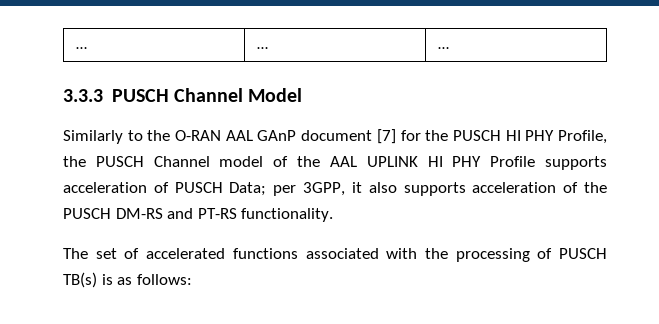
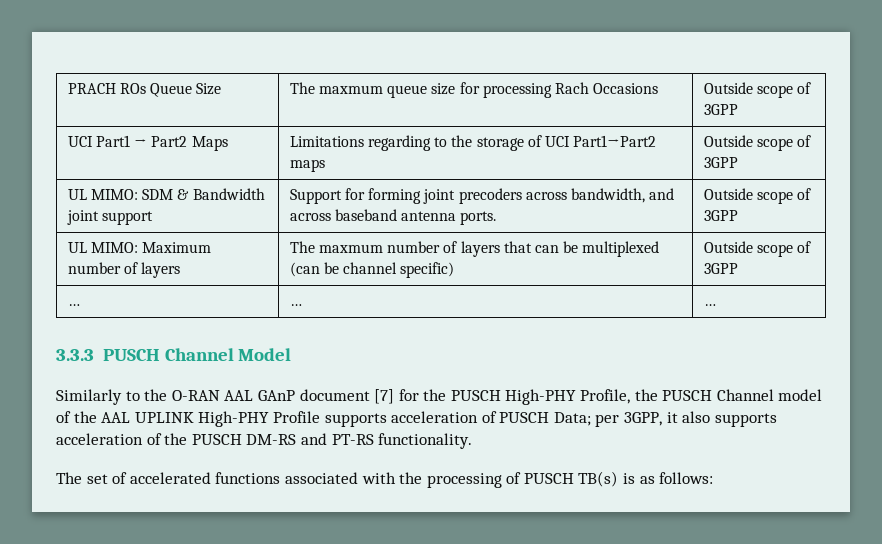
(76, 48) none -> [67,83,222,97] [289,82,659,98] [703,82,812,98] [703,104,738,115] [67,135,228,151] [289,135,657,151] [289,159,325,172] [703,135,812,151] [703,157,738,168] [67,188,265,200] [66,210,154,225] [289,188,675,204] [289,209,497,225] [703,188,812,204] [703,210,738,221] [67,242,212,253] [67,262,181,278] [289,241,660,257] [289,262,455,278] [703,241,812,257] [703,263,738,274] PRACH ROs Queue Size | The maxmum queue size for processing Rach Occasions | Outside scope of 3GPP // UCI Part1 → Part2 Maps | Limitations regarding to the storage of UCI Part1→Part2 maps | Outside scope of 3GPP // UL MIMO: SDM & Bandwidth joint support | Support for forming joint precoders across bandwidth, and across baseband antenna ports. | Outside scope of 3GPP // UL MIMO: Maximum number of layers | The maxmum number of layers that can be multiplexed (can be channel specific) | Outside scope of 3GPP //
[505,130,555,141] HI PHY -> [505,389,577,405] High-PHY
[427,156,482,167] HI PHY -> [198,411,270,427] High-PHY

